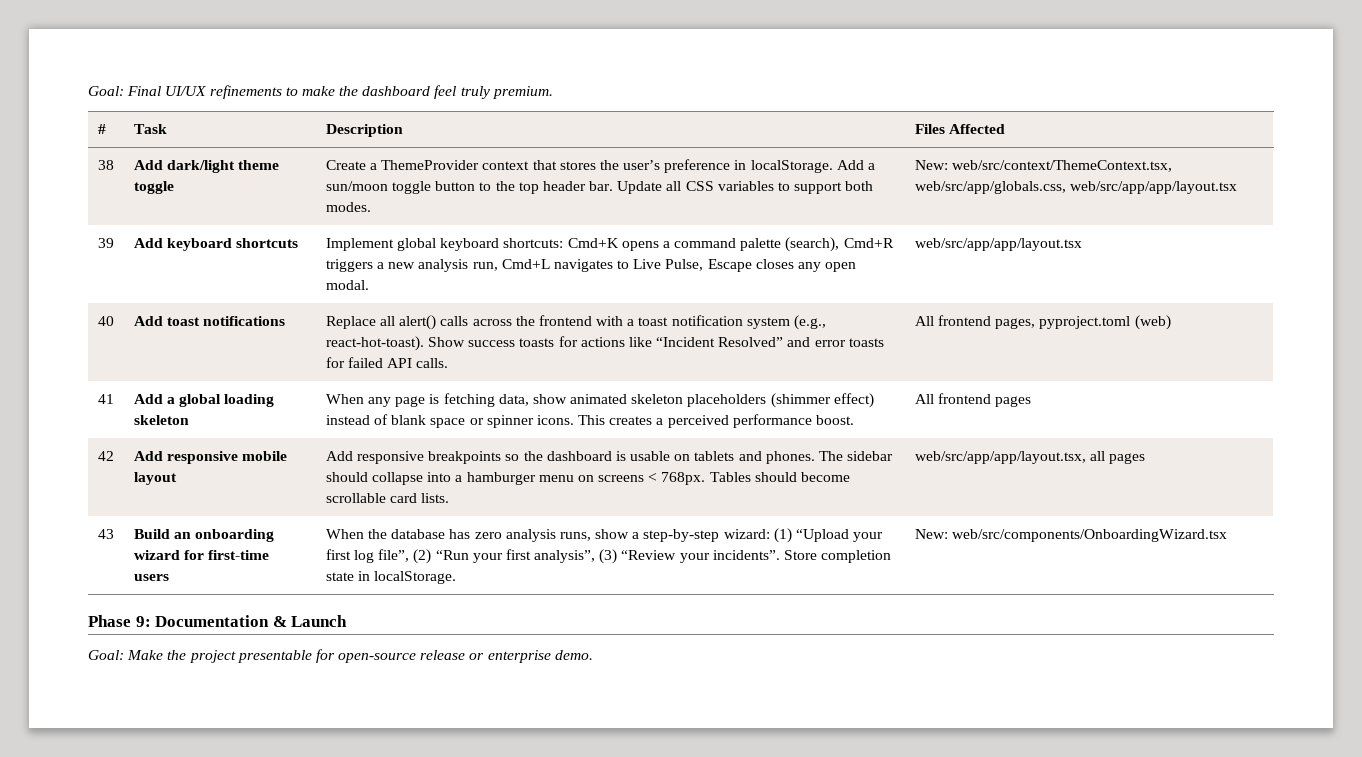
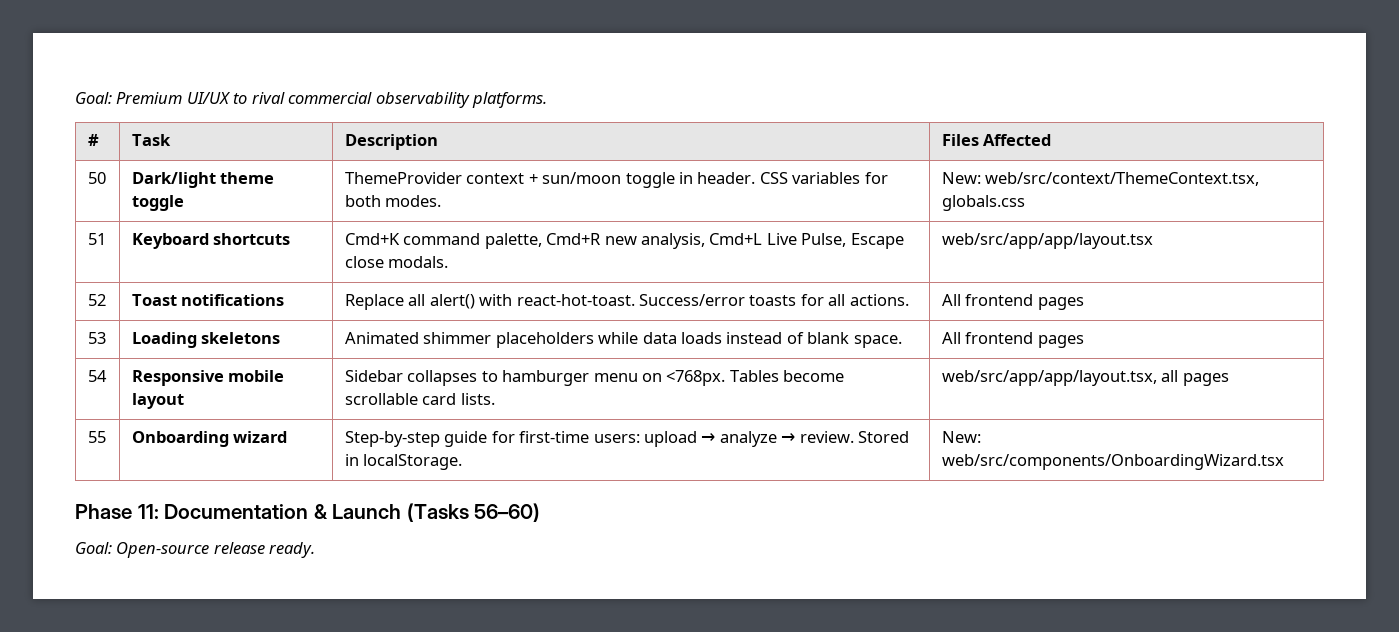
[88,85,553,99] Goal: Final UI/UX refinements to make the dashboard feel truly premium. -> [75,92,548,108] Goal: Premium UI/UX to rival commercial observability platforms.
[97,160,114,170] [133,160,235,173] 38 | Add dark/light -> [87,172,106,184] [131,172,216,188] 50 | Dark/light
[325,159,875,173] [325,181,874,194] [325,202,371,212] [914,160,1172,172] [914,181,1237,194] [97,238,114,248] [133,238,299,251] [325,237,894,252] [325,259,857,272] [325,280,369,290] [914,238,1082,251] [97,316,114,326] [133,316,286,326] [325,315,826,330] [325,336,884,351] [325,357,449,368] [914,315,1171,330] [97,394,114,404] [133,394,275,407] [133,415,189,425] [325,393,874,408] [325,414,854,428] [914,393,1032,407] [97,451,114,461] [133,451,288,464] [133,472,177,485] [325,451,894,464] [325,472,797,485] Create a ThemeProvider context that stores the user’s preference in localStorage. Add a sun/moon toggle button to the top header bar. Update all CSS variables to support both modes. | New: web/src/context/ThemeContext.tsx, web/src/app/globals.css, web/src/app/app/layout.tsx // 39 | Add keyboard shortcuts | Implement global keyboard shortcuts: Cmd+K opens a command palette (search), Cmd+R triggers a new analysis run, Cmd+L navigates to Live Pulse, Escape closes any open modal. | web/src/app/app/layout.tsx // 40 | Add toast notifications | Replace all alert() calls across the frontend with a toast notification system (e.g., react-hot-toast). Show success toasts for actions like “Incident Resolved” and error toasts for failed API calls. | All frontend pages, pyproject.toml (web) // 41 | Add a global loading skeleton | When any page is fetching data, show animated skeleton placeholders (shimmer effect) instead of blank space or spinner icons. This creates a perceived performance boost. | All frontend pages // 42 | Add responsive mobile layout | Add responsive breakpoints so the dashboard is usable on tablets and phones. The sidebar should collapse into a hamburger menu on screens < 768px. Tables should -> [344,172,888,188] [344,195,442,207] [941,172,1260,186] [941,195,1025,211] [87,233,106,245] [131,233,291,249] [344,233,904,249] [344,256,449,268] [941,233,1153,249] [87,294,106,306] [131,294,285,306] [344,294,909,310] [941,294,1084,310] [87,332,106,344] [131,332,281,348] [344,332,902,348] [941,332,1084,348] [87,370,107,382] [131,370,285,386] [131,393,184,409] [344,370,779,386] ThemeProvider context + sun/moon toggle in header. CSS variables for both modes. | New: web/src/context/ThemeContext.tsx, globals.css // 51 | Keyboard shortcuts | Cmd+K command palette, Cmd+R new analysis, Cmd+L Live Pulse, Escape close modals. | web/src/app/app/layout.tsx // 52 | Toast notifications | Replace all alert() with react-hot-toast. Success/error toasts for all actions. | All frontend pages // 53 | Loading skeletons | Animated shimmer placeholders while data loads instead of blank space. | All frontend pages // 54 | Responsive mobile layout | Sidebar collapses to hamburger menu on <768px. Tables
[97,529,114,539] [133,529,275,542] [133,550,270,560] [133,574,169,581] [325,528,884,543] [325,549,892,564] [325,572,354,581] 43 | Build an onboarding wizard for first-time users | When the database has zero analysis runs, show a step-by-step wizard: (1) “Upload your first log file”, (2) “Run your first analysis”, (3) “Review your incidents”. Store completion state -> [87,431,106,443] [131,431,288,447] [344,431,910,447] 55 | Onboarding wizard | Step-by-step guide for first-time users: upload → analyze → review. Stored
[135,616,151,627] 9: -> [137,504,159,519] 11:
[88,649,593,663] // Goal: Make the project presentable for open-source release or enterprise demo. -> [406,503,541,522] [75,542,316,558] (Tasks 56–60) // Goal: Open-source release ready.

